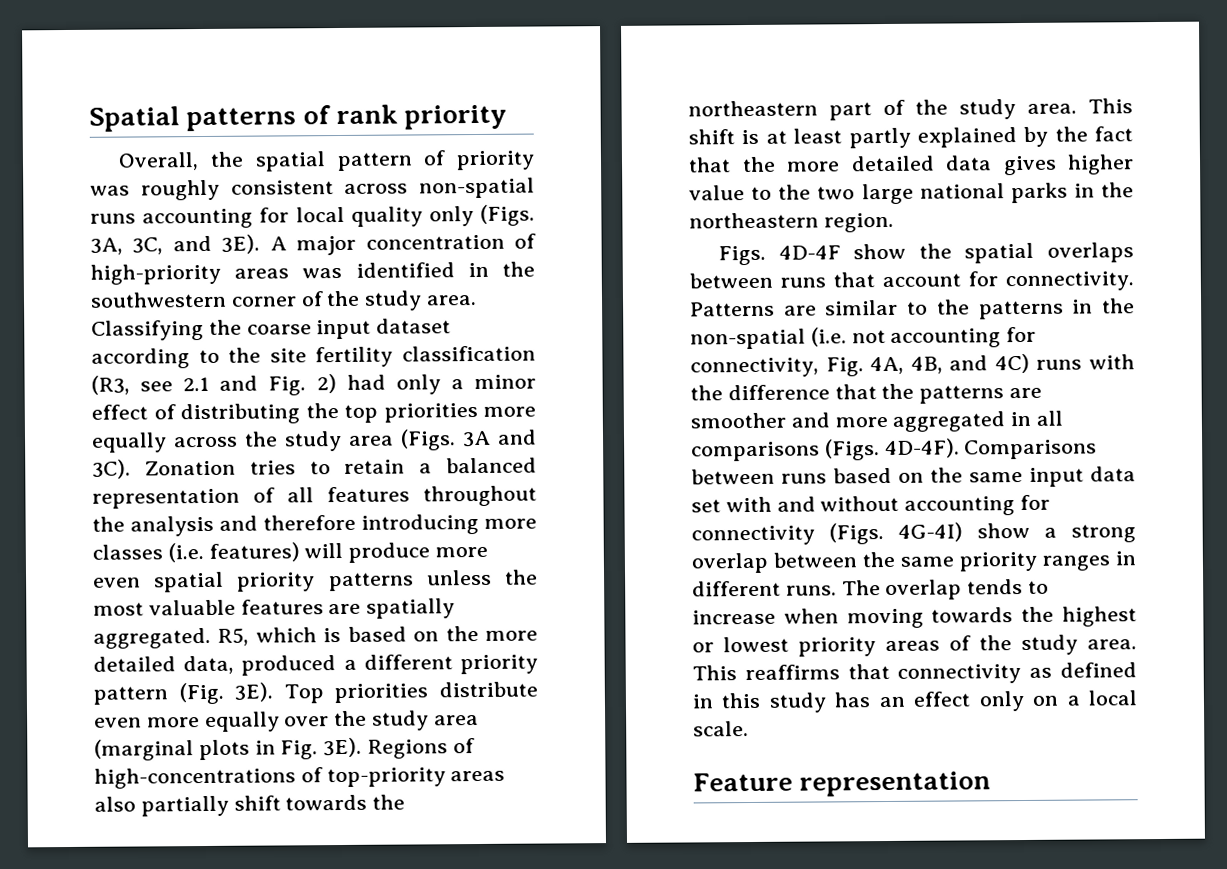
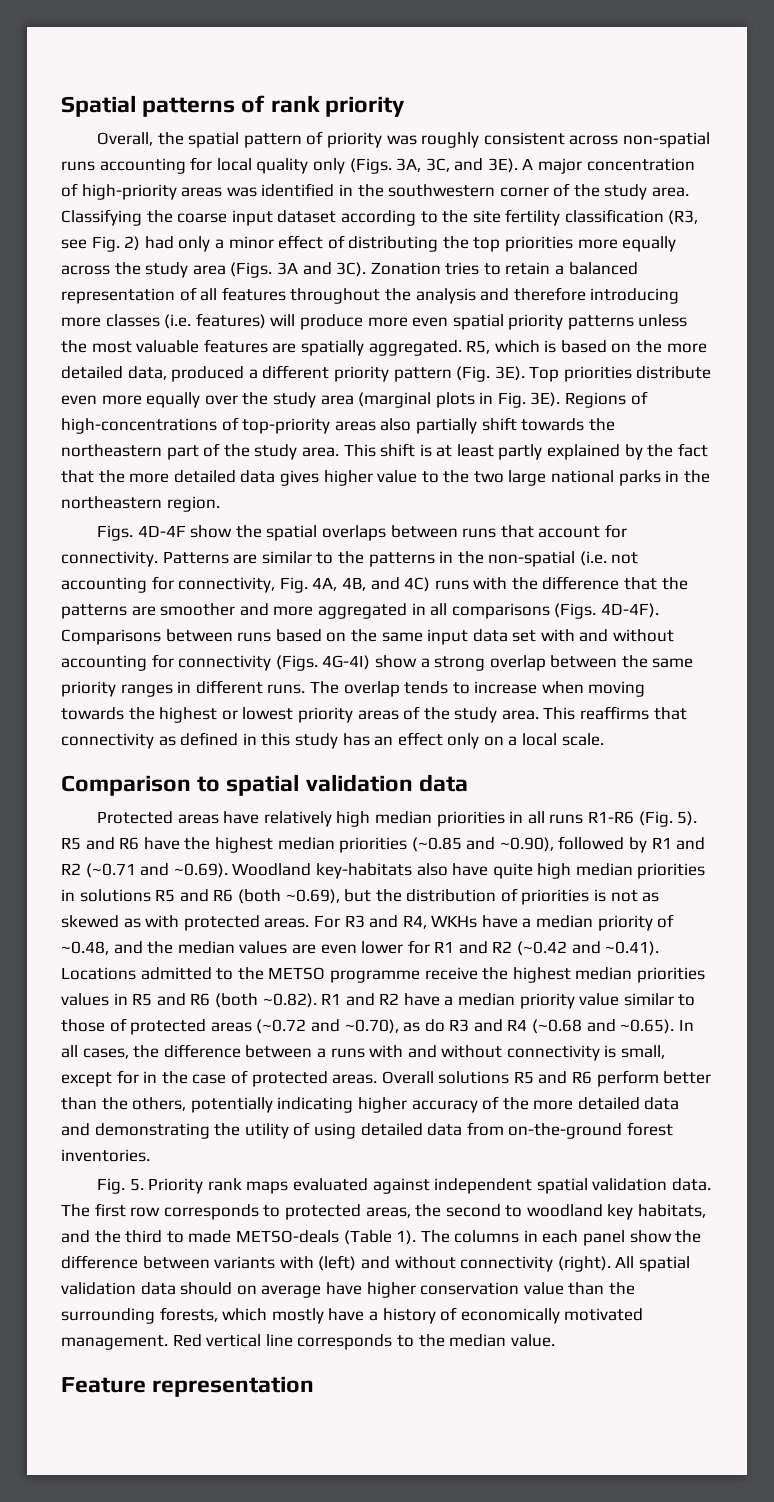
[183,375,259,392] 2.1 and -> (87, 244) none
(749, 729) none -> [61,774,468,796] [97,811,698,827] [61,836,706,853] [61,863,706,879] [61,888,660,905] [61,914,675,931] [61,940,660,956] [61,967,705,983] [61,993,696,1009] [61,1018,694,1035] [61,1044,666,1061] [61,1070,712,1087] [61,1096,680,1113] [61,1122,673,1139] [61,1149,150,1162] [97,1178,712,1194] [61,1203,707,1220] [61,1230,702,1246] [61,1255,690,1272] [61,1282,635,1298] [61,1307,644,1324] [61,1334,555,1350] // Comparison to spatial validation data // Protected areas have relatively high median priorities in all runs R1-R6 (Fig. 5). R5 and R6 have the highest median priorities (~0.85 and ~0.90), followed by R1 and R2 (~0.71 and ~0.69). Woodland key-habitats also have quite high median priorities in solutions R5 and R6 (both ~0.69), but the distribution of priorities is not as skewed as with protected areas. For R3 and R4, WKHs have a median priority of ~0.48, and the median values are even lower for R1 and R2 (~0.42 and ~0.41). Locations admitted to the METSO programme receive the highest median priorities values in R5 and R6 (both ~0.82). R1 and R2 have a median priority value similar to those of protected areas (~0.72 and ~0.70), as do R3 and R4 (~0.68 and ~0.65). In all cases, the difference between a runs with and without connectivity is small, except for in the case of protected areas. Overall solutions R5 and R6 perform better than the others, potentially indicating higher accuracy of the more detailed data and demonstrating the utility of using detailed data from on-the-ground forest inventories. // Fig. 5. Priority rank maps evaluated against independent spatial validation data. The first row corresponds to protected areas, the second to woodland key habitats, and the third to made METSO-deals (Table 1). The columns in each panel show the difference between variants with (left) and without connectivity (right). All spatial validation data should on average have higher conservation value than the surrounding forests, which mostly have a history of economically motivated management. Red vertical line corresponds to the median value.

